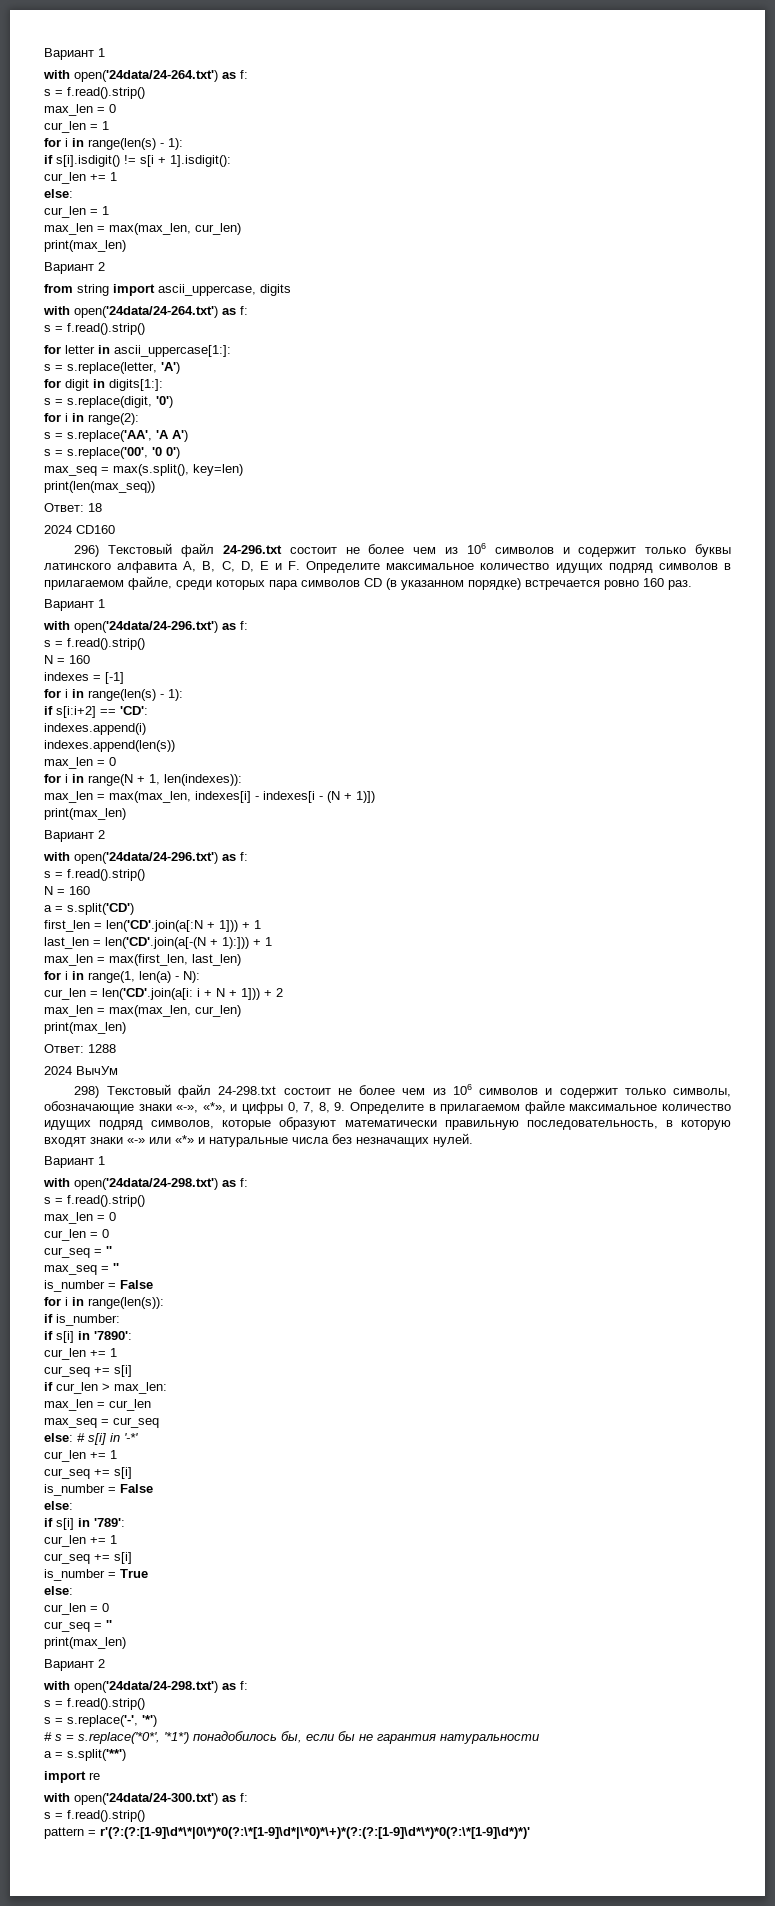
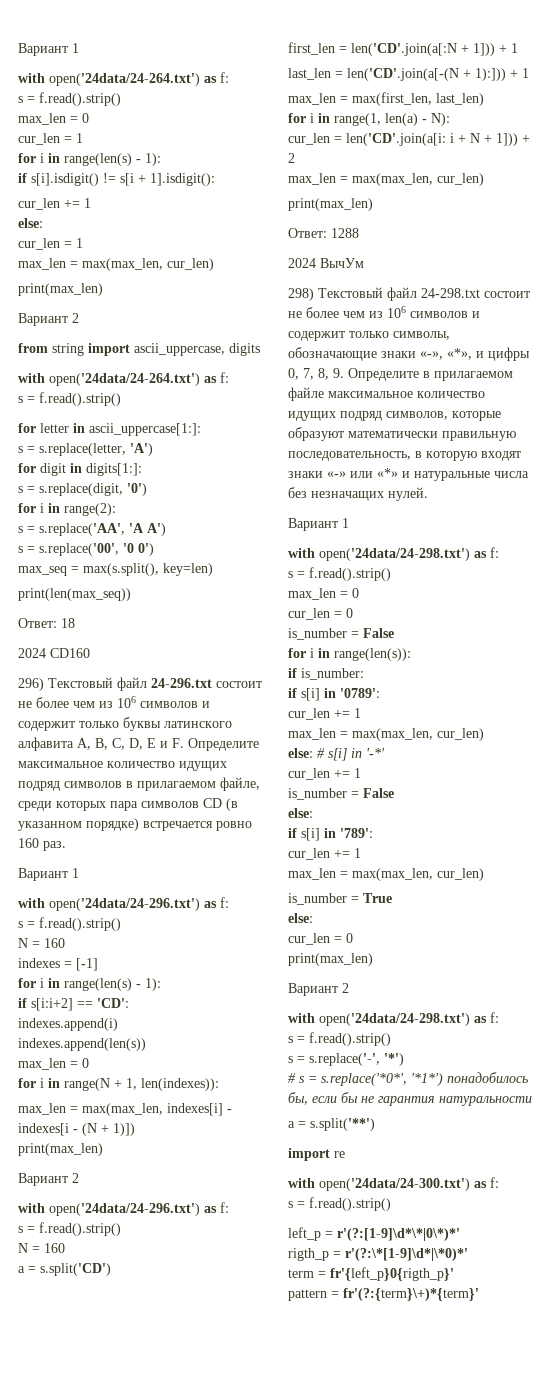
[44,1246,112,1258] [44,1263,119,1275] // cur_seq = '' // max_seq = '' -> (353, 613) none
[94,1331,132,1340] [44,1348,117,1360] [44,1365,132,1377] [44,1382,167,1394] [44,1399,151,1411] [44,1417,159,1428] '7890': // cur_len += 1 // cur_seq += s[i] // if cur_len > max_len: // max_len = cur_len // max_seq = cur_seq -> [340,688,380,698] [288,708,361,720] [288,728,484,741] '0789': // cur_len += 1 // max_len = max(max_len, cur_len)
[44,1467,132,1479] // cur_seq += s[i] -> (361, 773) none
[44,1552,132,1564] cur_seq += s[i] -> [288,868,484,881] max_len = max(max_len, cur_len)
[44,1620,112,1632] // cur_seq = '' -> (353, 938) none
(145, 1816) none -> [288,1227,460,1241] [288,1248,468,1261] [288,1267,454,1281] // left_p = r'(?:[1-9]\d*\*|0\*)*' // rigth_p = r'(?:\*[1-9]\d*|\*0)*' // term = fr'{left_p}0{rigth_p}'
[100,1827,530,1839] r'(?:(?:[1-9]\d*\*|0\*)*0(?:\*[1-9]\d*|\*0)*\+)*(?:(?:[1-9]\d*\*)*0(?:\*[1-9]\d*)*)' -> [343,1288,479,1301] fr'(?:{term}\+)*{term}'

